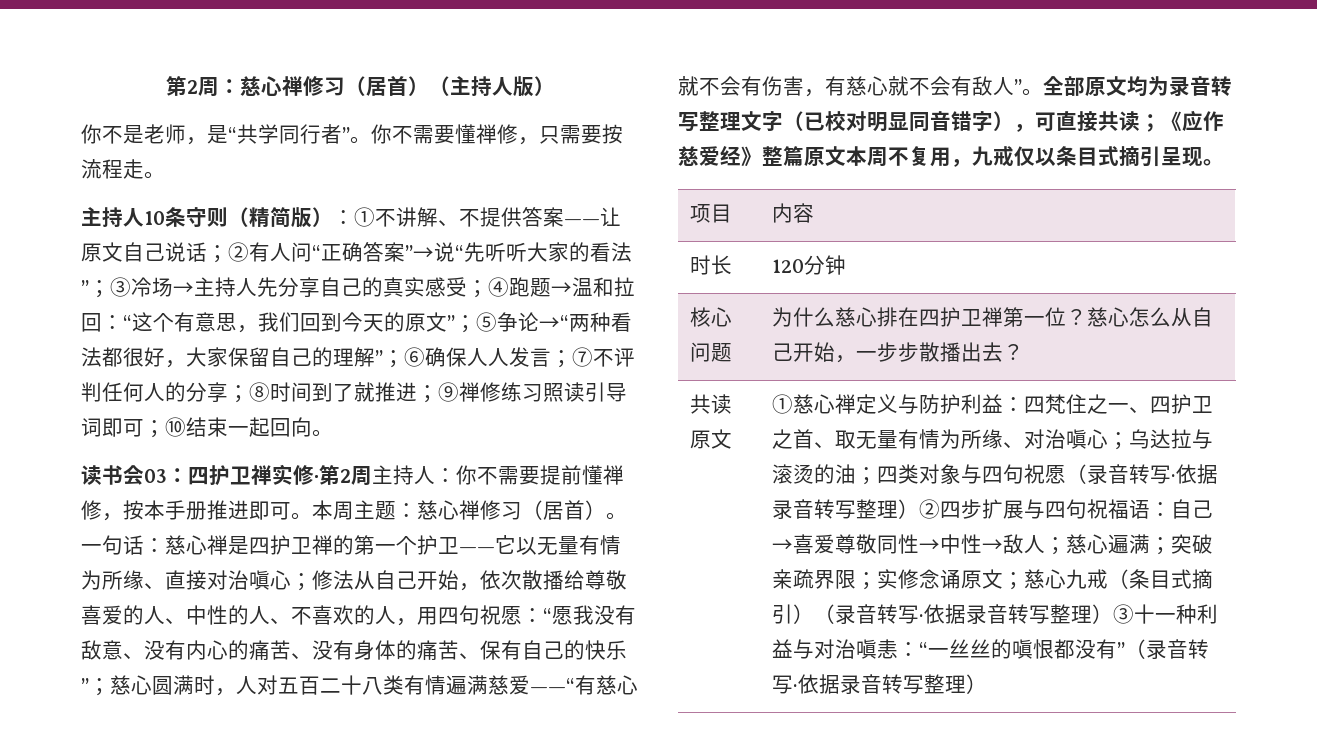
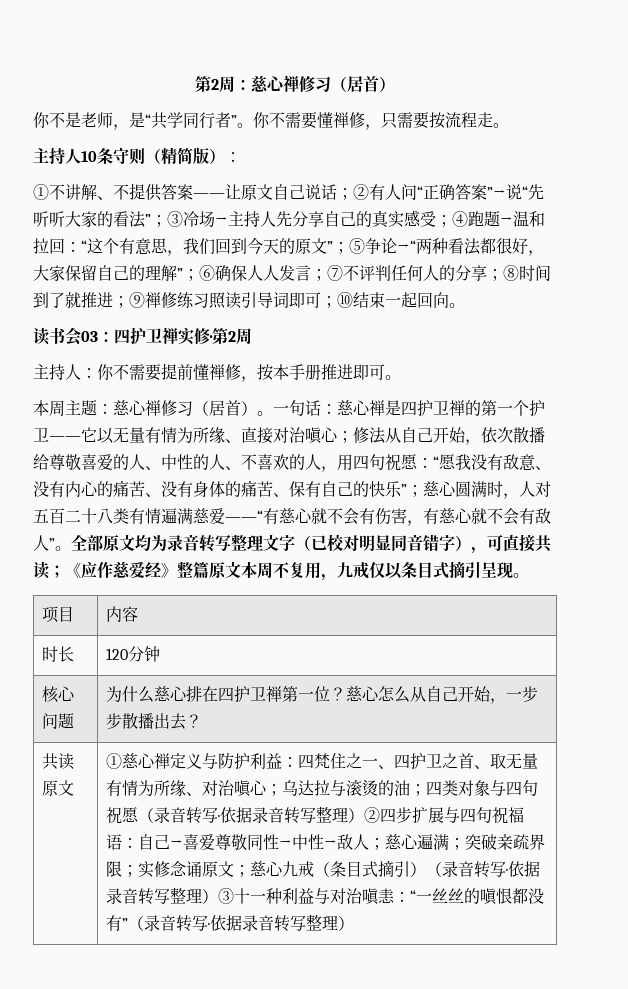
[428,76,555,97] （主持人版） -> (395, 84) none
(354, 217) none -> (241, 157) //
(372, 475) none -> (252, 336) //
(312, 516) none -> (401, 377) //

